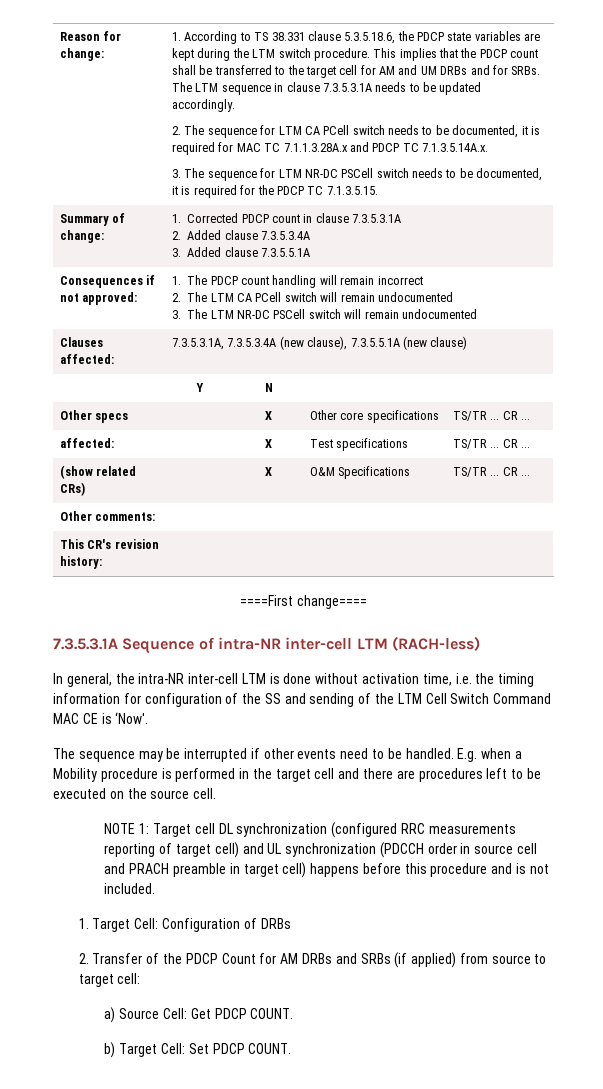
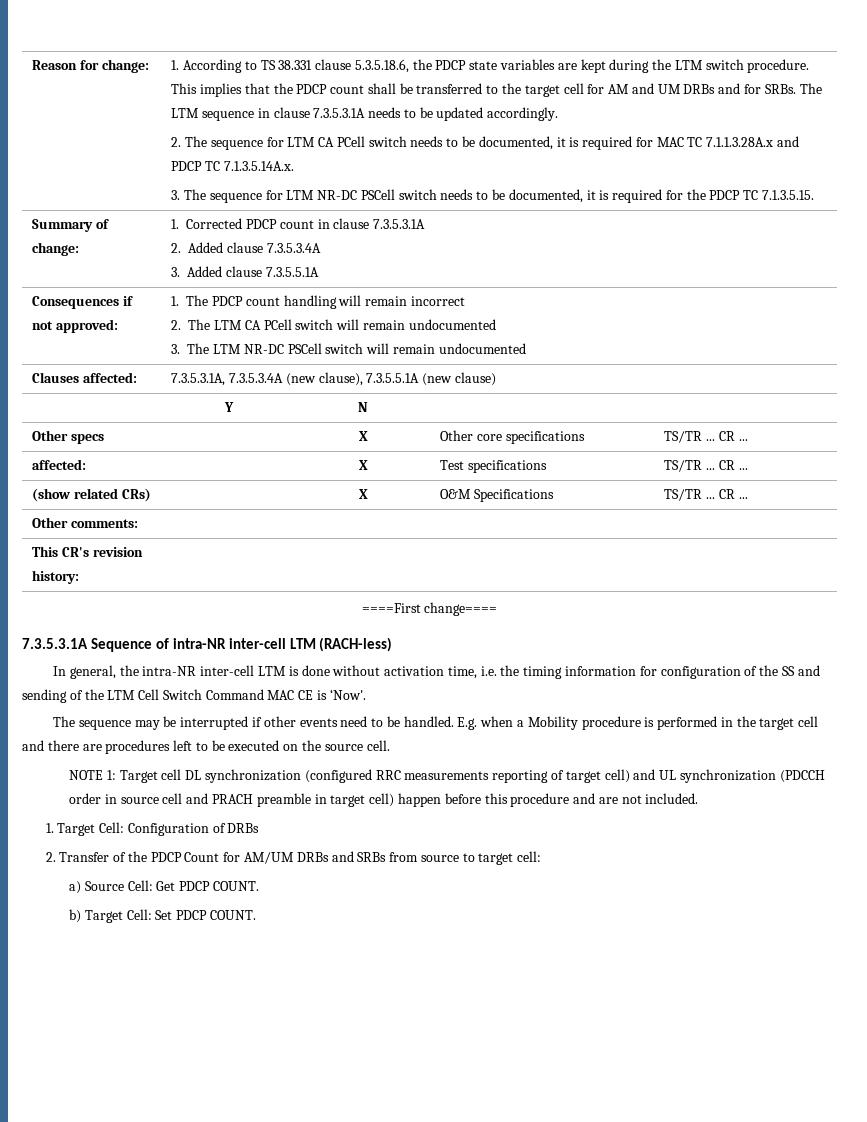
[310,863,360,877] happens -> [397,793,441,807] happen
[515,863,526,874] is -> [598,797,618,804] are
[280,953,299,964] AM -> [244,852,295,864] AM/UM
[394,952,457,968] (if applied) -> (387, 857) none

